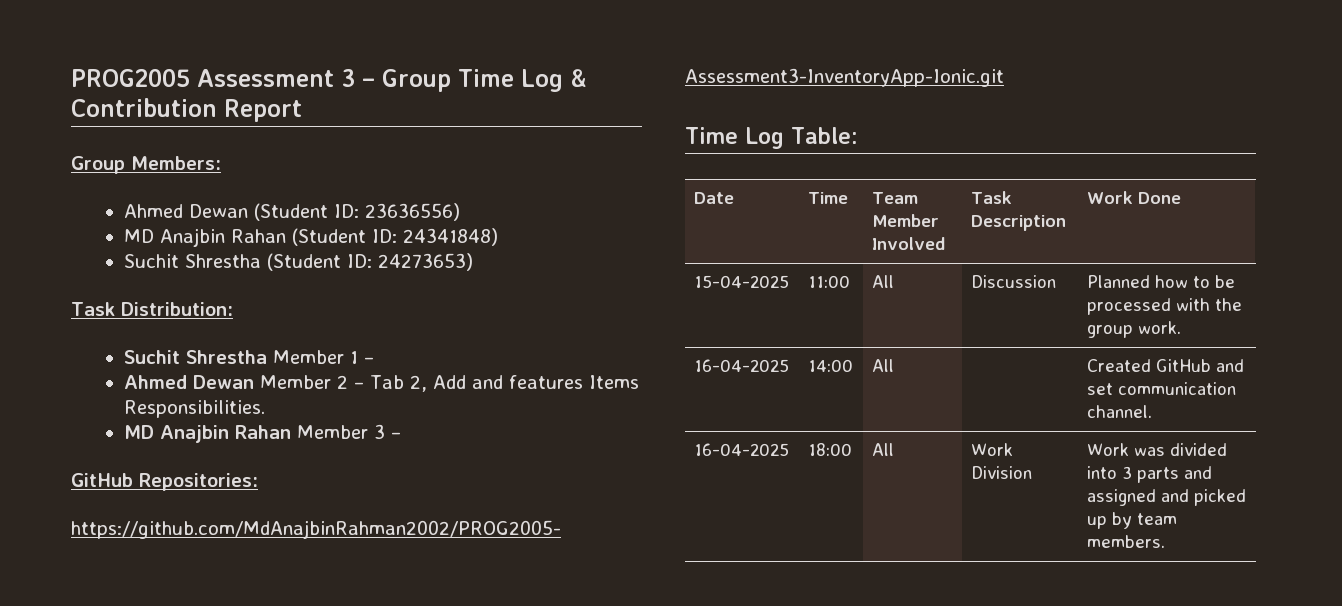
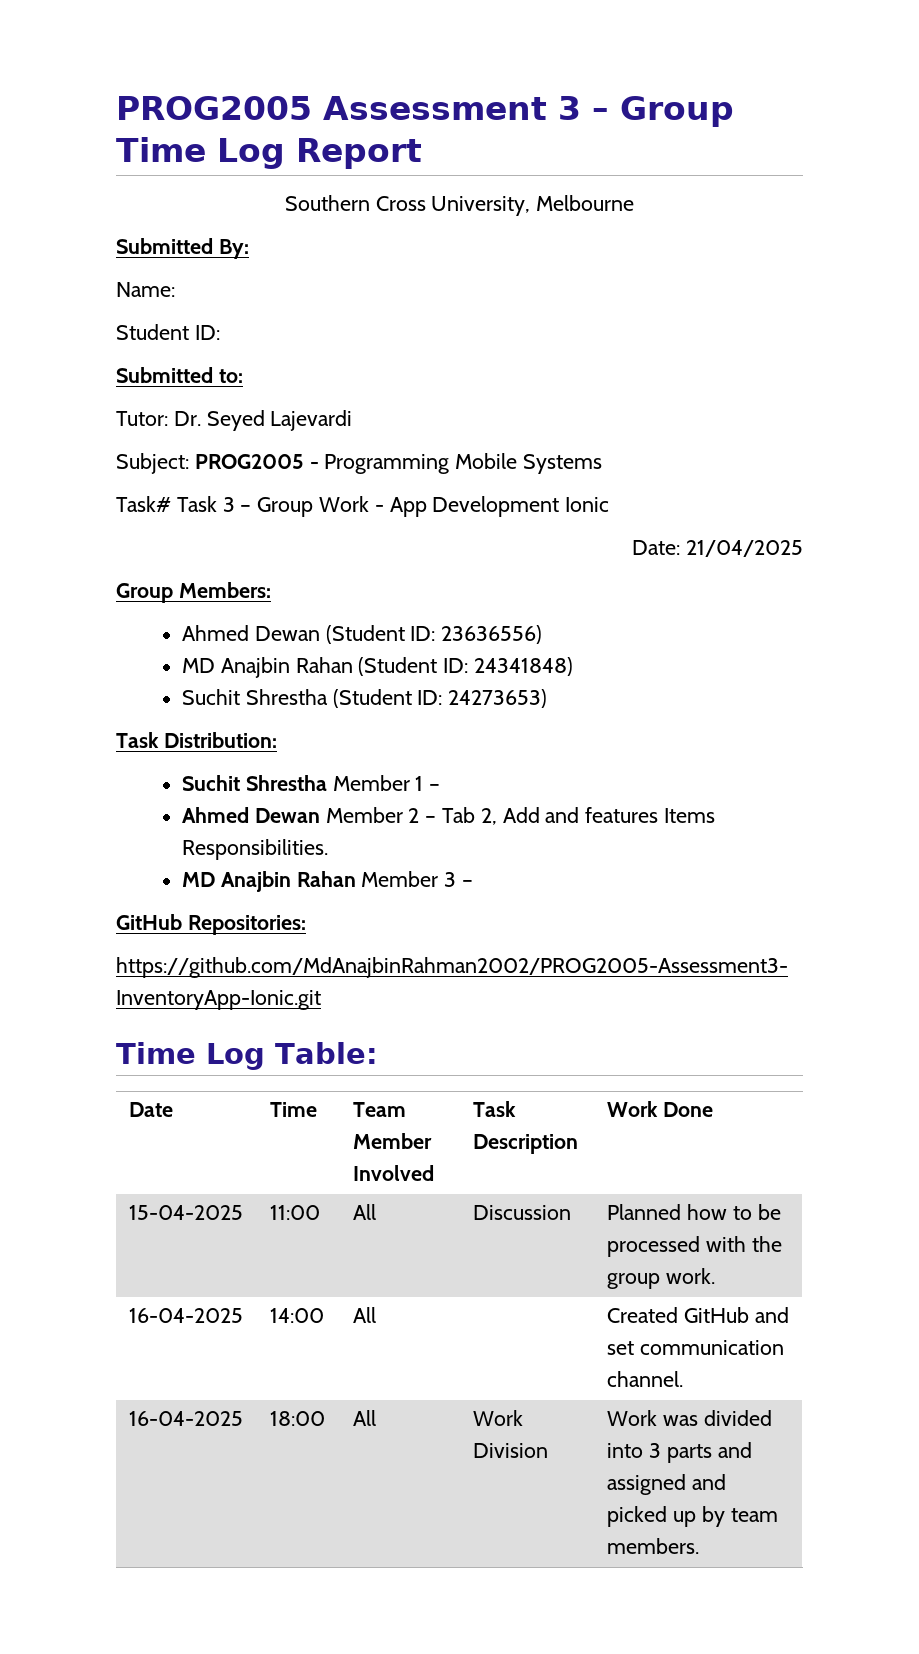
[570,69,587,87] [71,98,217,117] & Contribution -> (285, 153) none
(302, 110) none -> [284,195,635,216] [116,238,249,259] [116,282,175,297] [116,324,220,340] [116,367,243,383] [116,410,353,431] [116,453,603,474] [116,496,610,517] [632,540,803,557] // Southern Cross University, Melbourne // Submitted By: // Name: // Student ID: // Submitted to: // Tutor: Dr. Seyed Lajevardi // Subject: PROG2005 - Programming Mobile Systems // Task# Task 3 – Group Work - App Development Ionic // Date: 21/04/2025

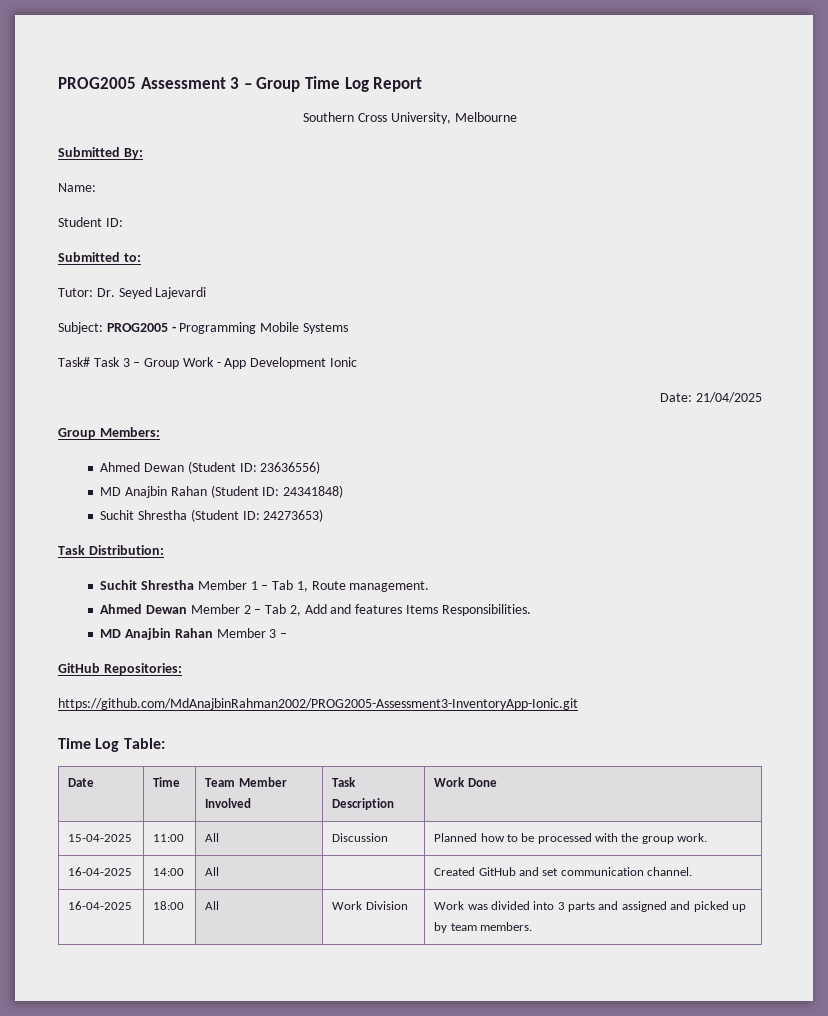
(441, 787) none -> [272,580,430,592] Tab 1, Route management.

